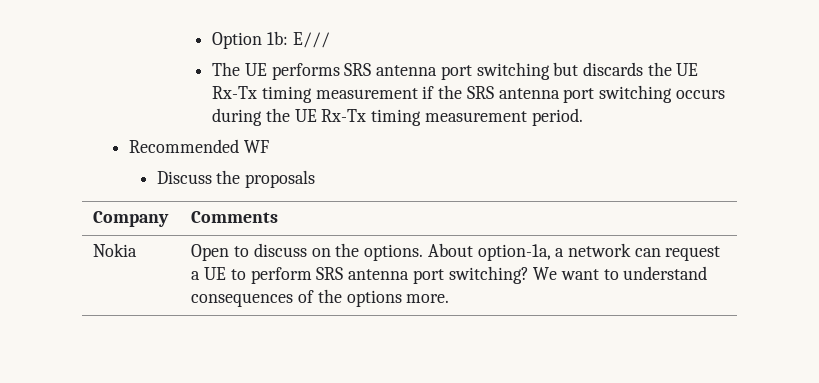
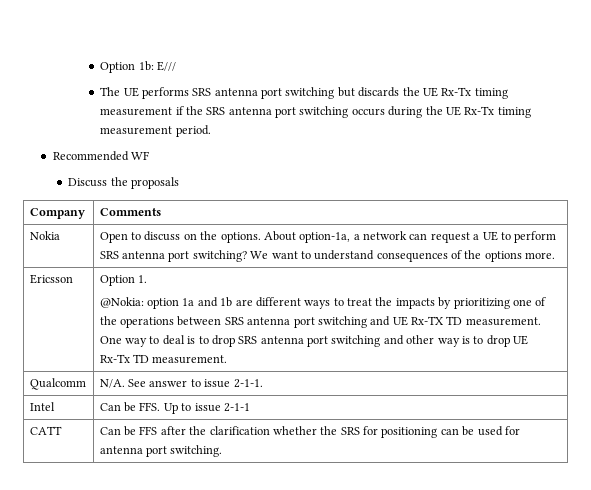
(450, 298) none -> [29,274,73,284] [99,275,148,286] [99,297,547,309] [99,316,541,328] [99,335,529,347] [99,354,228,364] [29,378,86,390] [99,379,263,388] [29,402,55,411] [99,402,250,414] [29,426,62,435] [99,426,520,438] [99,445,223,457] // Ericsson | Option 1. // @Nokia: option 1a and 1b are different ways to treat the impacts by prioritizing one of the operations between SRS antenna port switching and UE Rx-TX TD measurement. One way to deal is to drop SRS antenna port switching and other way is to drop UE Rx-Tx TD measurement. // Qualcomm | N/A. See answer to issue 2-1-1. // Intel | Can be FFS. Up to issue 2-1-1 // CATT | Can be FFS after the clarification whether the SRS for positioning can be used for antenna port switching.

